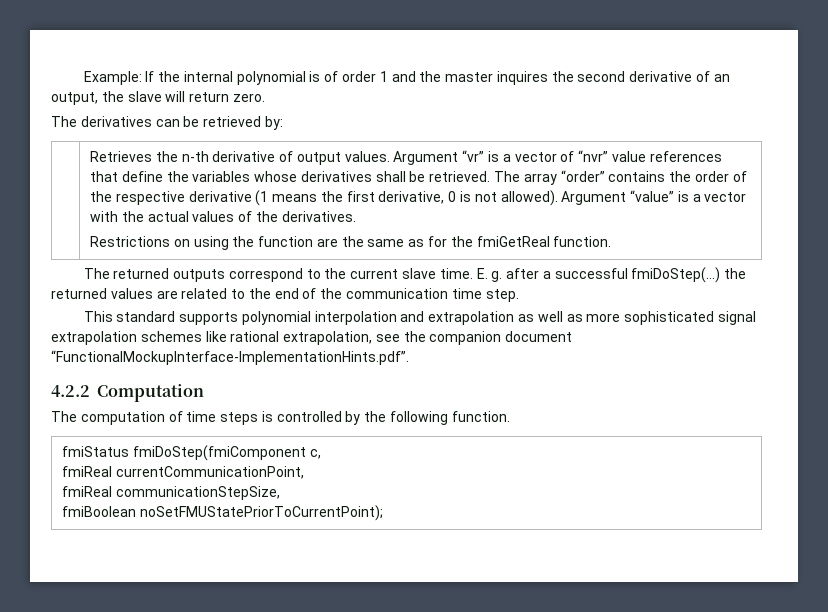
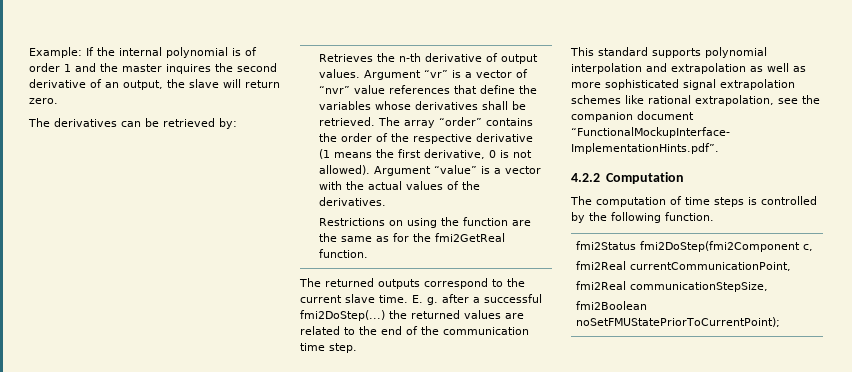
[476,236,550,247] fmiGetReal -> [434,233,505,242] fmi2GetReal
[631,267,721,283] fmiDoStep(...) -> [300,310,385,321] fmi2DoStep(...)
[61,445,306,461] fmiStatus fmiDoStep(fmiComponent -> [575,241,800,252] fmi2Status fmi2DoStep(fmi2Component
[61,466,112,477] fmiReal -> [575,261,626,270] fmi2Real
[61,486,112,497] fmiReal -> [575,281,626,290] fmi2Real
[61,506,136,517] fmiBoolean -> [575,301,647,310] fmi2Boolean

